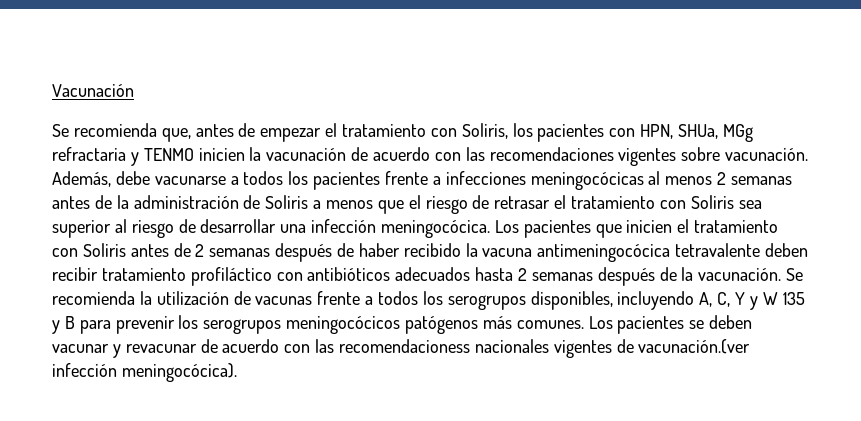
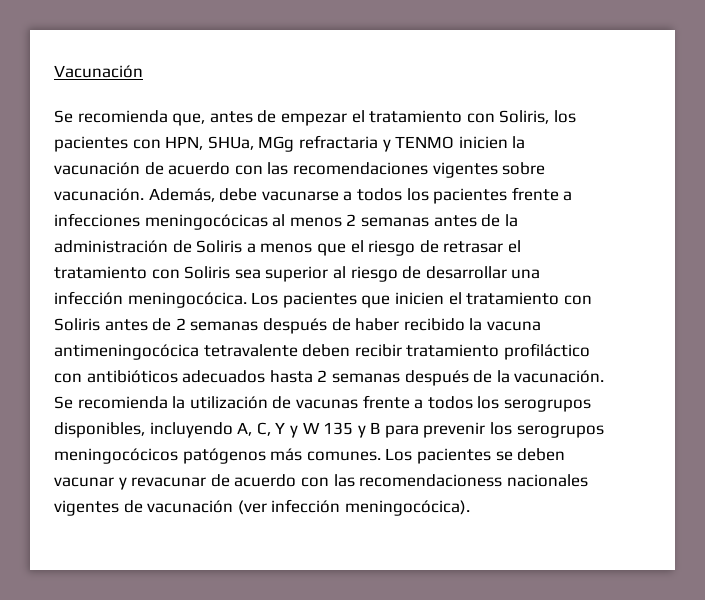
[638,339,751,354] vacunación.(ver -> [147,500,267,515] vacunación (ver

